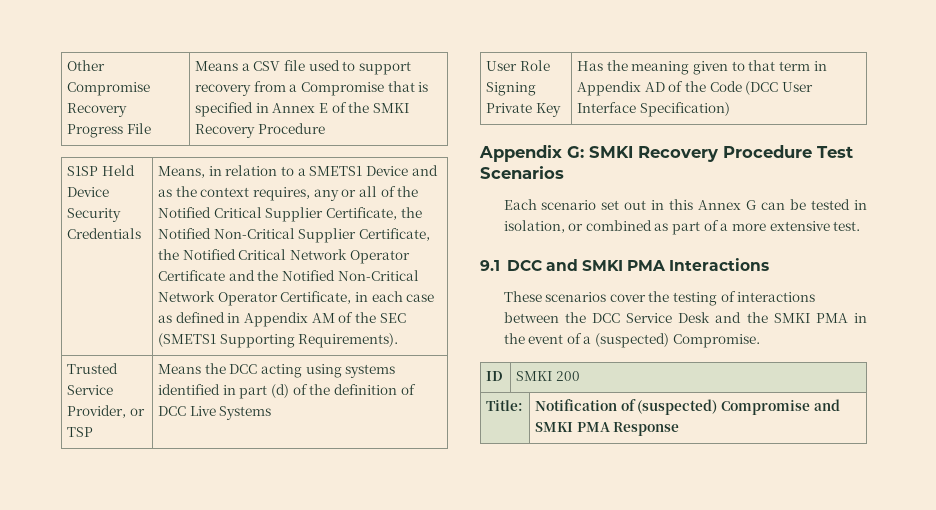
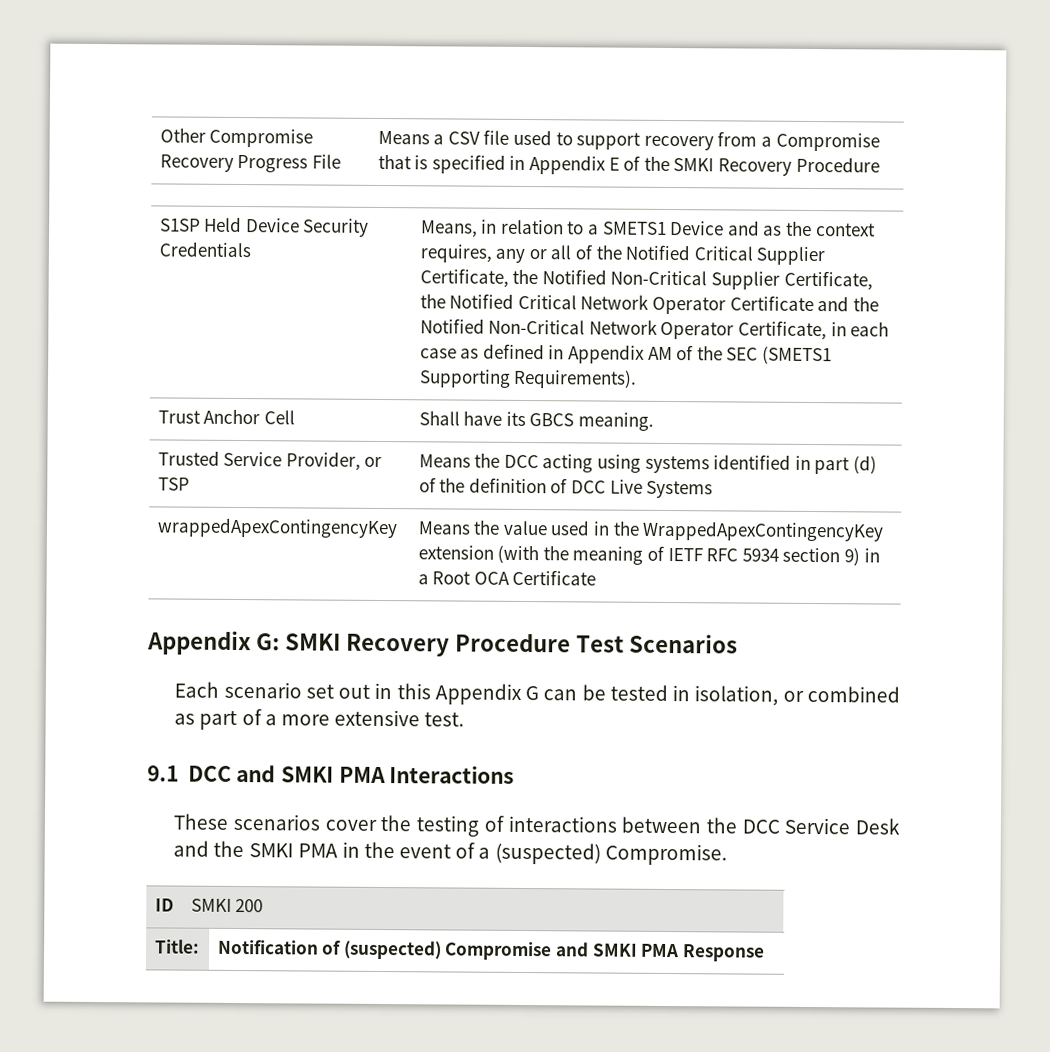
[272,103,316,113] Annex -> [529,155,607,175] Appendix
(399, 340) none -> [157,408,295,425] [418,410,655,431] // Trust Anchor Cell | Shall have its GBCS meaning.
[485,60,550,71] [485,82,536,96] [485,103,561,117] [576,60,827,75] [576,81,813,96] [576,102,730,117] User Role Signing Private Key | Has the meaning given to that term in Appendix AD of the Code (DCC User Interface Specification) -> [156,517,398,539] [417,519,885,542] [417,544,880,567] [417,569,597,586] wrappedApexContingencyKey | Means the value used in the WrappedApexContingencyKey extension (with the meaning of IETF RFC 5934 section 9) in a Root OCA Certificate
[698,200,742,210] Annex -> [434,683,522,705] Appendix

